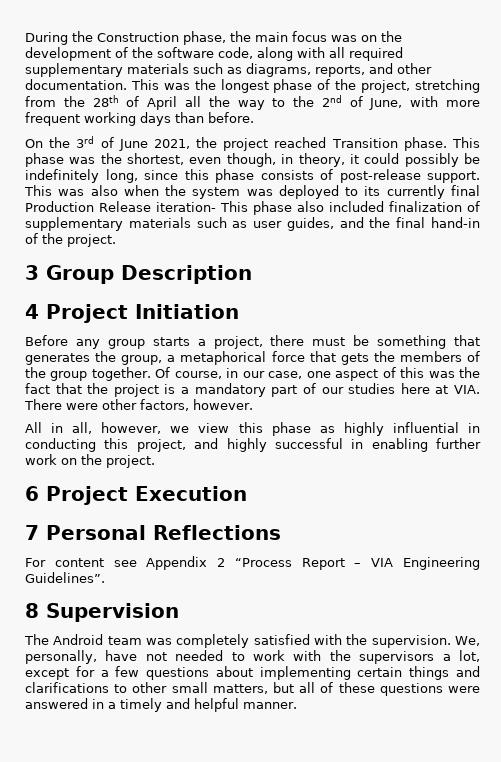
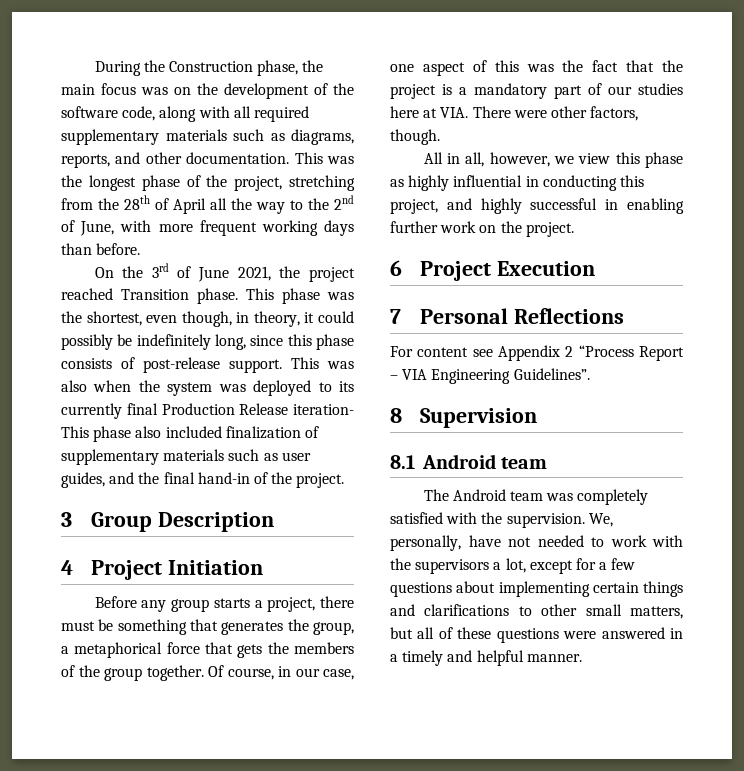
[193,399,253,410] however. -> [390,129,440,145] though.
(180, 612) none -> [390,454,548,469] // 8.1 Android team

